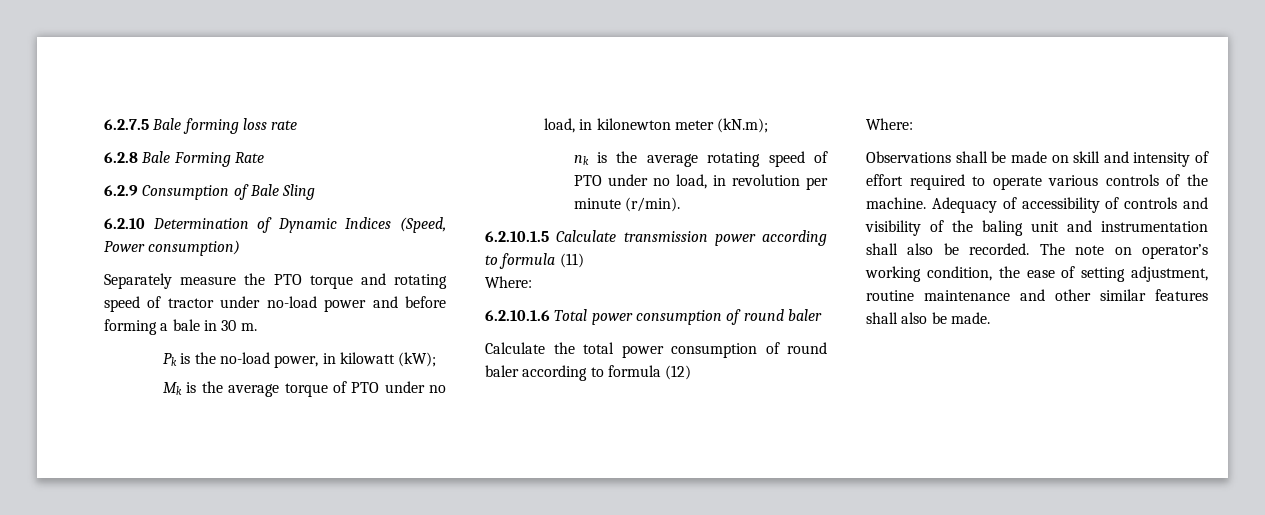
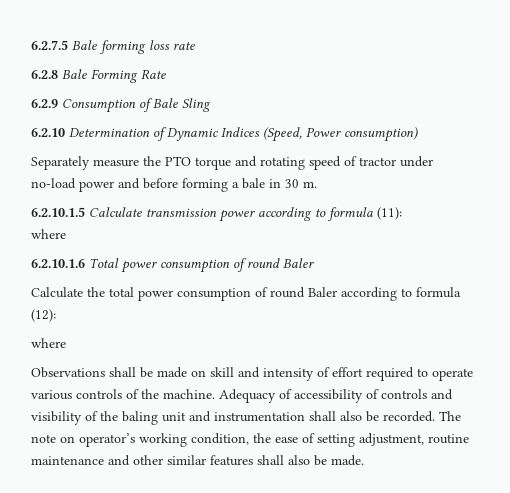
[163,352,437,368] [163,381,446,397] [544,118,769,133] [573,151,828,167] [573,174,828,190] [573,197,681,212] // Pk is the no-load power, in kilowatt (kW); // Mk is the average torque of PTO under no load, in kilonewton meter (kN.m); // nk is the average rotating speed of PTO under no load, in revolution per minute (r/min). -> (317, 184) none
[559,253,584,268] [485,276,532,288] (11) // Where: -> [377,207,402,220] [31,229,66,239] (11): // where
[787,309,822,321] baler -> [283,258,314,268] Baler
[485,365,692,381] [866,118,913,130] baler according to formula (12) // Where: -> [308,287,461,301] [31,309,56,322] [31,338,66,348] Baler according to formula (12): // where

